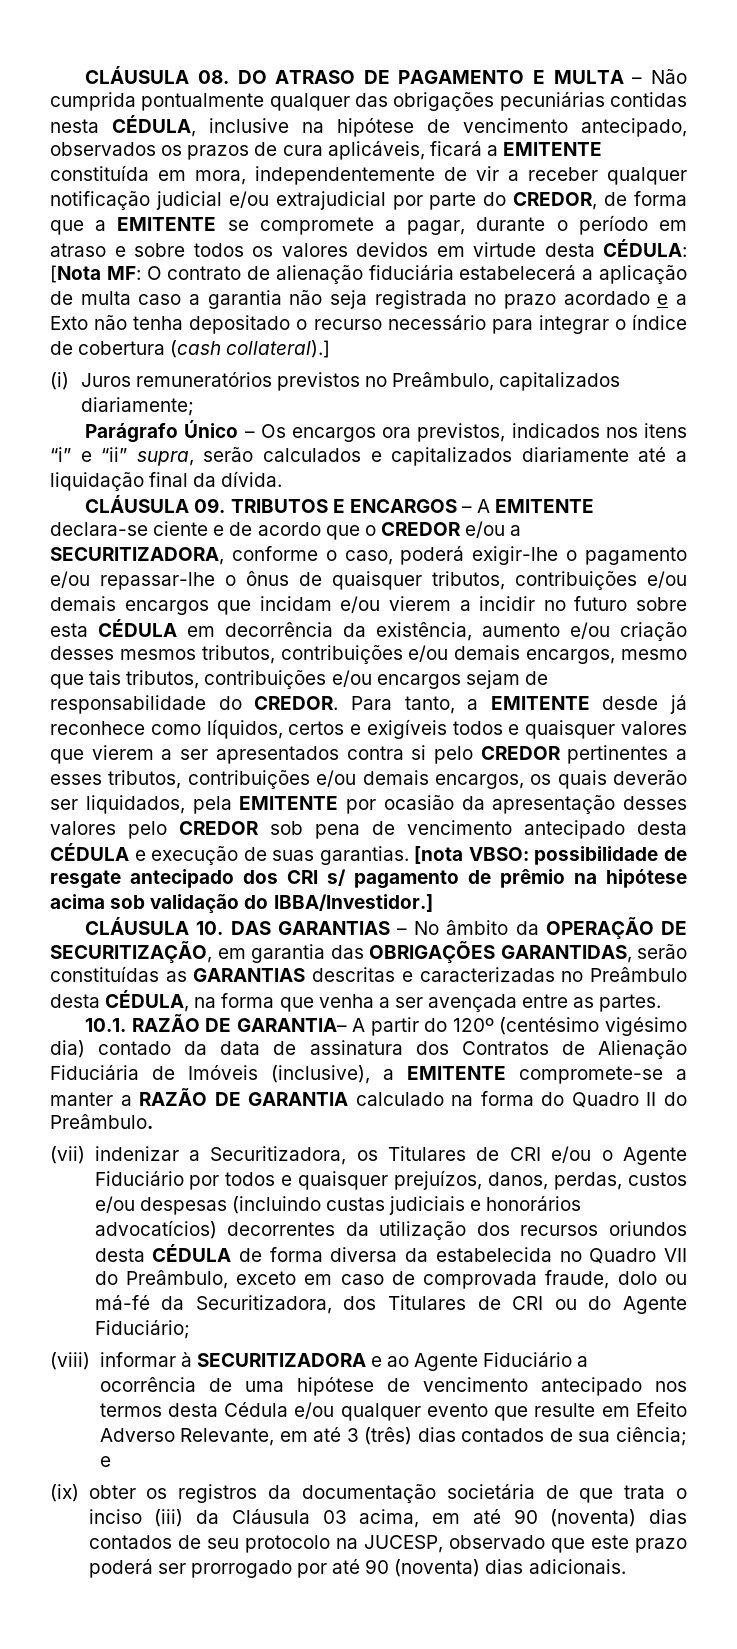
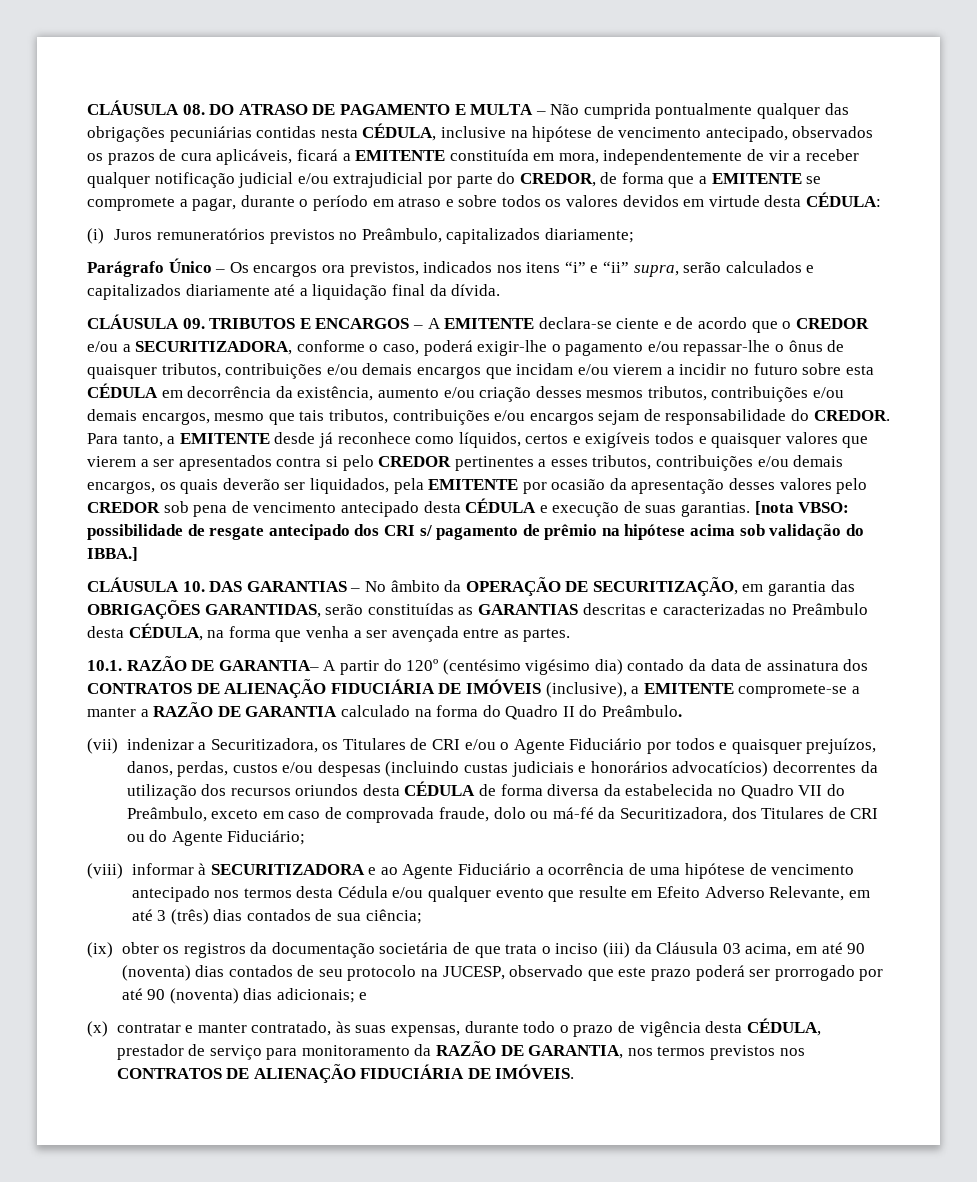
[50,265,688,284] [50,290,687,309] [50,314,688,334] [50,340,331,358] [Nota MF: O contrato de alienação fiduciária estabelecerá a aplicação de multa caso a garantia não seja registrada no prazo acordado e a Exto não tenha depositado o recurso necessário para integrar o índice de cobertura (cash collateral).] -> (882, 199) none
[273,894,433,912] IBBA/Investidor.] -> [87,547,138,561] IBBA.]
[461,1040,688,1059] [50,1065,258,1080] Contratos de Alienação Fiduciária de Imóveis -> [87,679,541,698] CONTRATOS DE ALIENAÇÃO FIDUCIÁRIA DE IMÓVEIS
[99,1456,111,1467] e -> (422, 916) none
[528,1559,626,1574] adicionais. -> [276,988,368,1003] [87,1018,821,1037] [116,1041,805,1060] [116,1064,575,1083] adicionais; e // (x) contratar e manter contratado, às suas expensas, durante todo o prazo de vigência desta CÉDULA, prestador de serviço para monitoramento da RAZÃO DE GARANTIA, nos termos previstos nos CONTRATOS DE ALIENAÇÃO FIDUCIÁRIA DE IMÓVEIS.

